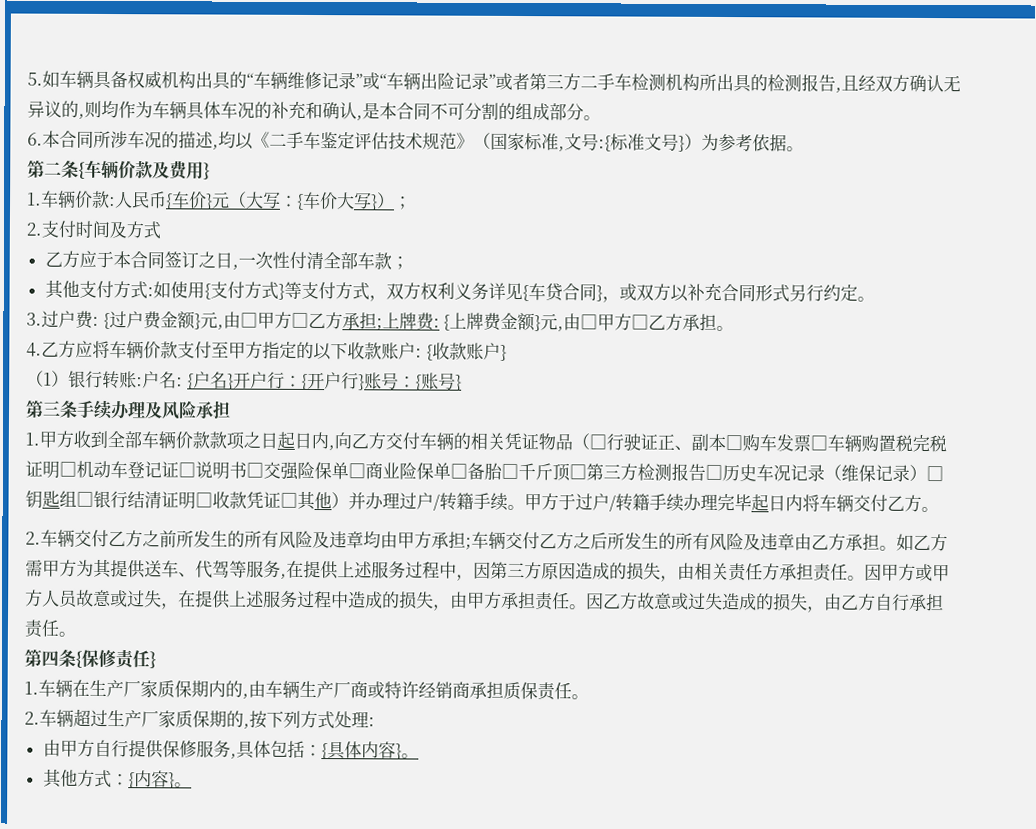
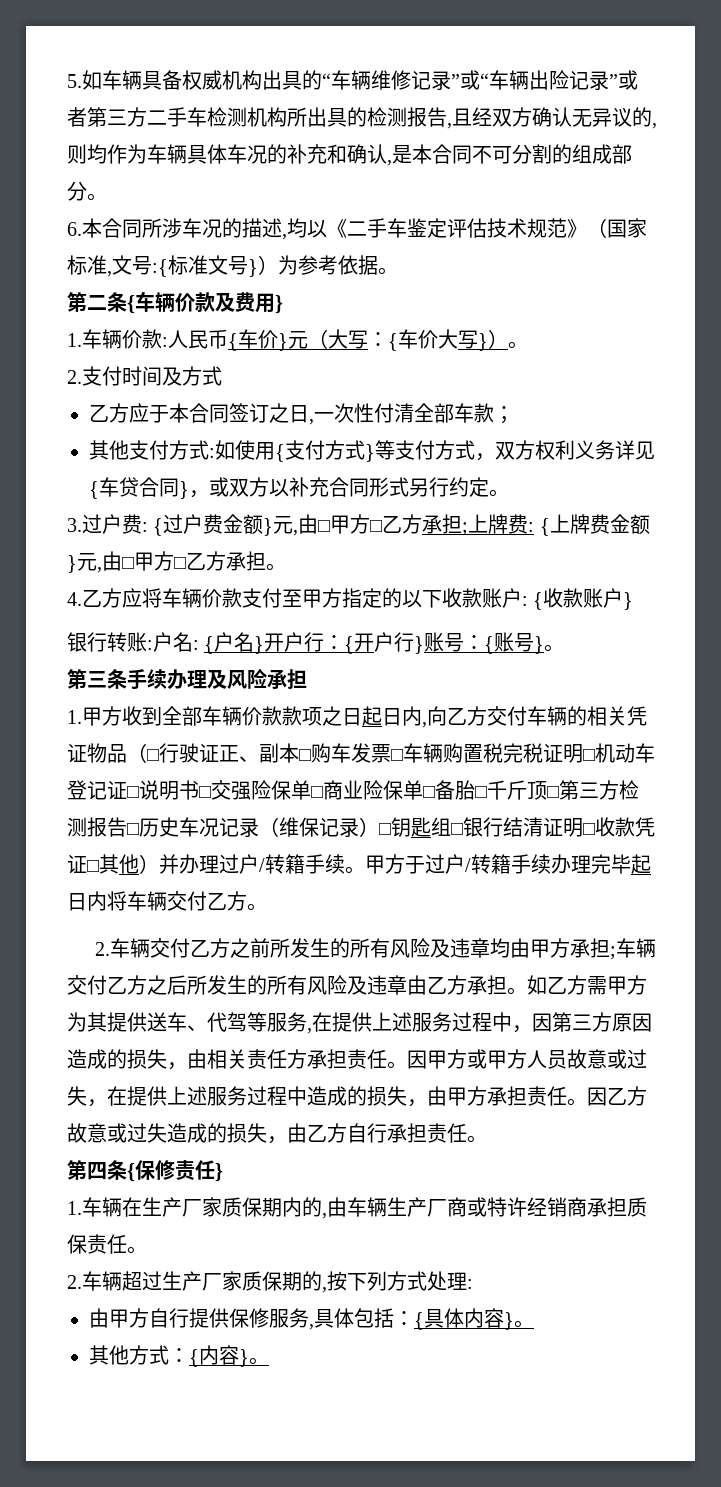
[394,196,412,210] ； -> [508,341,528,349] 。
[26,370,69,387] （1） -> (634, 601) none
(462, 382) none -> [544,644,565,652] 。

